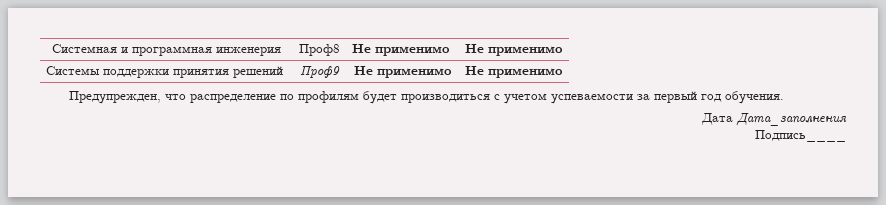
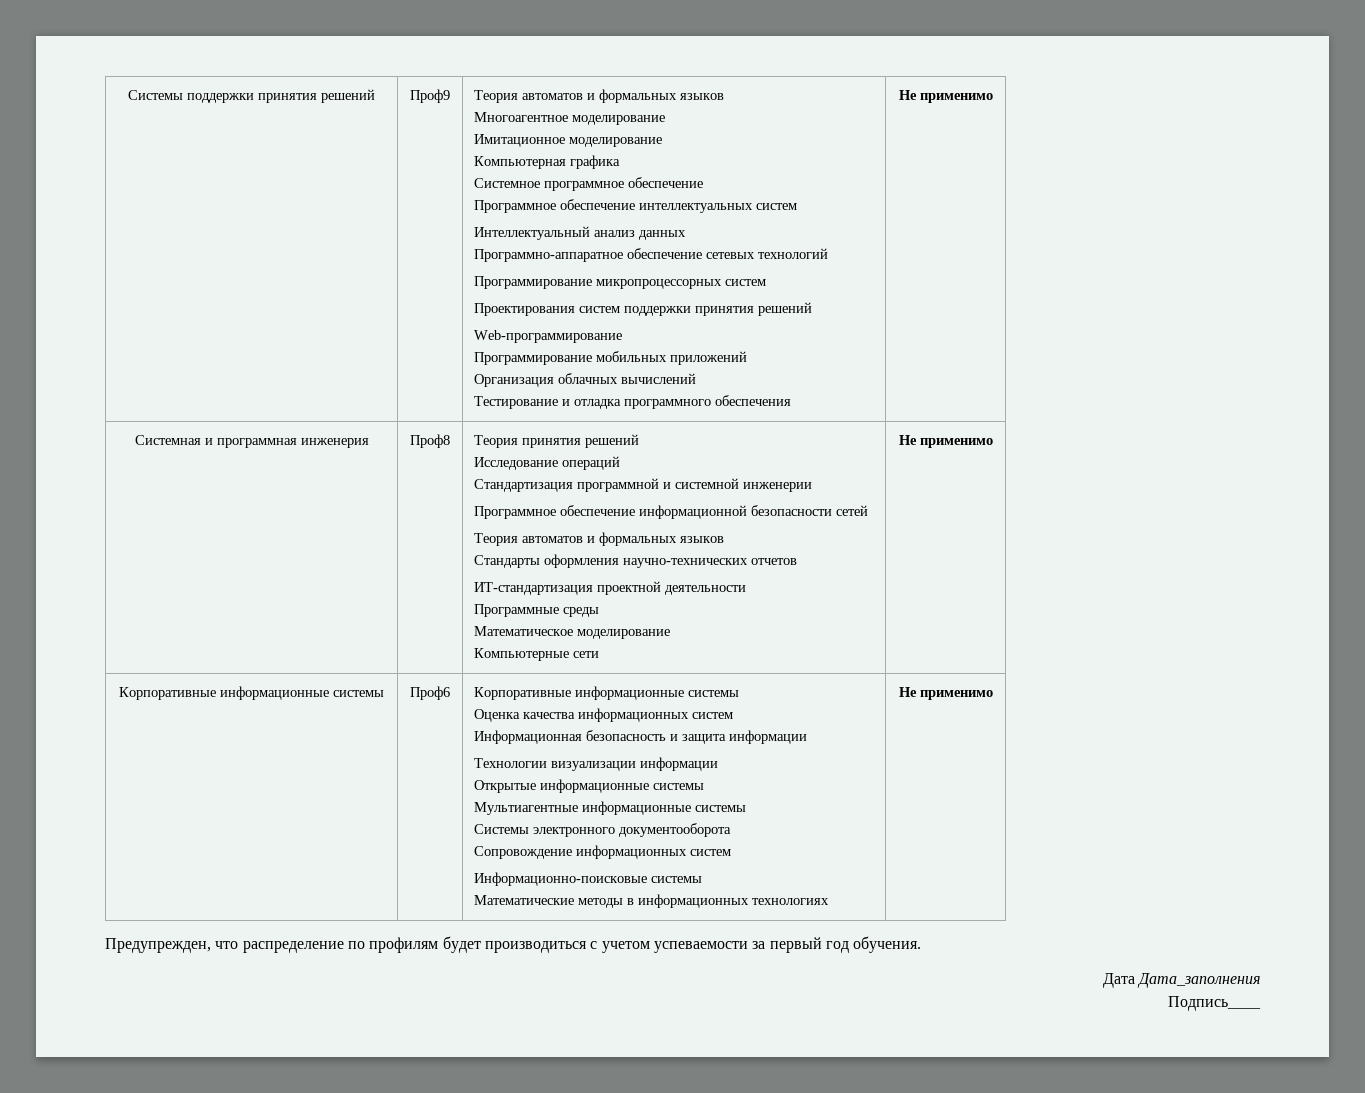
(51, 48) none -> [128,89,375,103] [410,89,450,103] [473,89,724,103] [473,112,665,125] [473,134,662,147] [473,155,620,169] [473,177,703,191] [473,199,797,213] [473,226,686,240] [473,248,828,262] [473,276,766,289] [473,302,812,316] [473,330,622,343] [473,351,747,365] [473,373,696,387] [473,395,791,409] [898,90,993,103] Системы поддержки принятия решений | Проф9 | Теория автоматов и формальных языков // Многоагентное моделирование // Имитационное моделирование // Компьютерная графика // Системное программное обеспечение // Программное обеспечение интеллектуальных систем // Интеллектуальный анализ данных // Программно-аппаратное обеспечение сетевых технологий // Программирование микропроцессорных систем // Проектирования систем поддержки принятия решений // Web-программирование // Программирование мобильных приложений // Организация облачных вычислений // Тестирование и отладка программного обеспечения | Не применимо //
[352,43,451,56] [464,43,563,56] [46,66,284,78] [300,66,340,78] [353,65,452,78] Не применимо | Не применимо // Системы поддержки принятия решений | Проф9 | Не применимо -> [473,434,639,448] [473,456,620,470] [473,478,812,492] [473,505,868,519] [473,532,724,546] [473,554,797,568] [473,581,746,595] [473,604,599,617] [473,626,670,639] [473,648,599,661] [898,435,993,448] [119,686,384,700] [410,686,450,700] [473,686,739,700] [473,708,733,722] [473,730,807,744] [473,757,718,771] [473,779,704,793] [473,801,746,815] [473,823,731,837] [473,845,731,859] [473,872,702,886] [473,894,829,908] Теория принятия решений // Исследование операций // Стандартизация программной и системной инженерии // Программное обеспечение информационной безопасности сетей // Теория автоматов и формальных языков // Стандарты оформления научно-технических отчетов // ИТ-стандартизация проектной деятельности // Программные среды // Математическое моделирование // Компьютерные сети | Не применимо // Корпоративные информационные системы | Проф6 | Корпоративные информационные системы // Оценка качества информационных систем // Информационная безопасность и защита информации // Технологии визуализации информации // Открытые информационные системы // Мультиагентные информационные системы // Системы электронного документооборота // Сопровождение информационных систем // Информационно-поисковые системы // Математические методы в информационных технологиях

